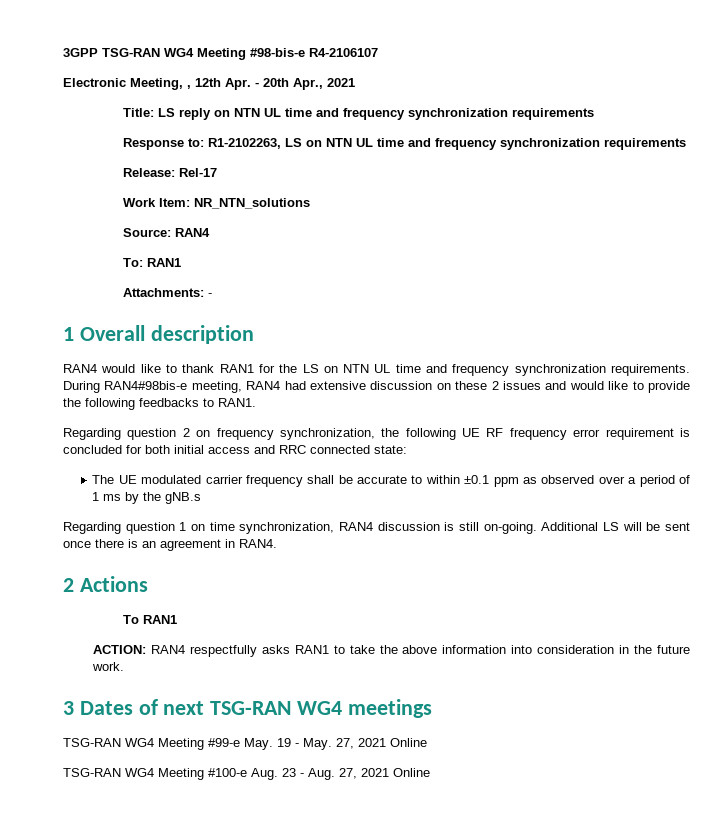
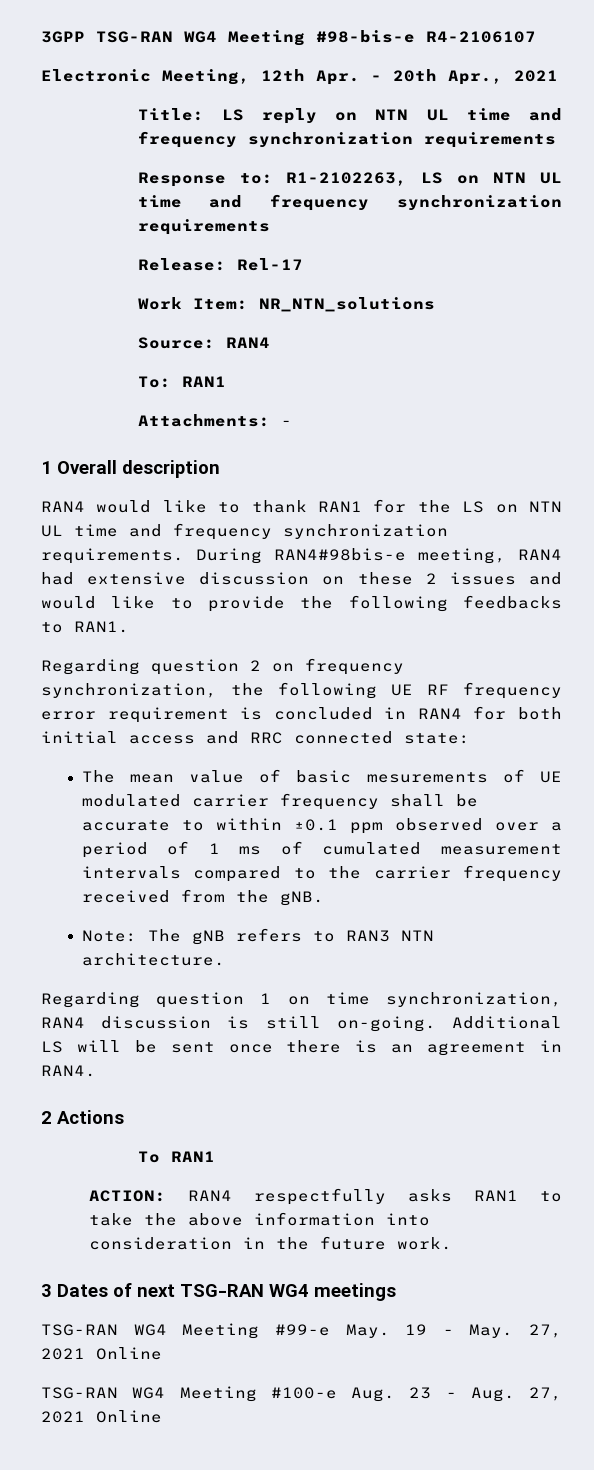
[187,85,191,89] , -> (250, 77) none
(122, 449) none -> [384,707,462,719] in RAN4
(115, 479) none -> [129,769,525,783] mean value of basic mesurements of
[523,477,538,484] as -> (383, 828) none
[125,492,202,504] by the gNB.s -> [280,841,562,855] [81,865,562,882] [81,889,324,906] [81,928,434,945] [81,953,225,966] of cumulated measurement intervals compared to the carrier frequency received from the gNB. // Note: The gNB refers to RAN3 NTN architecture.

